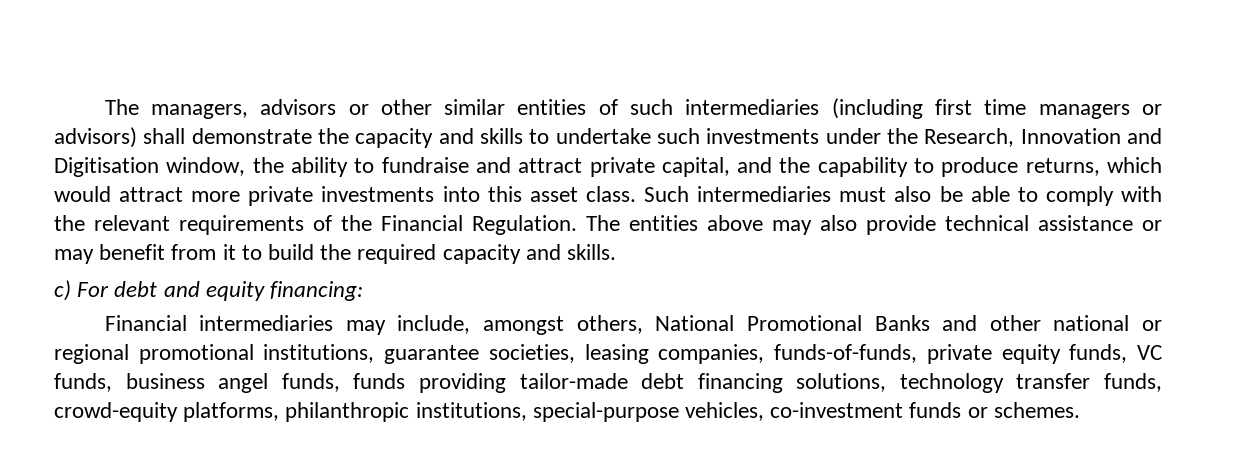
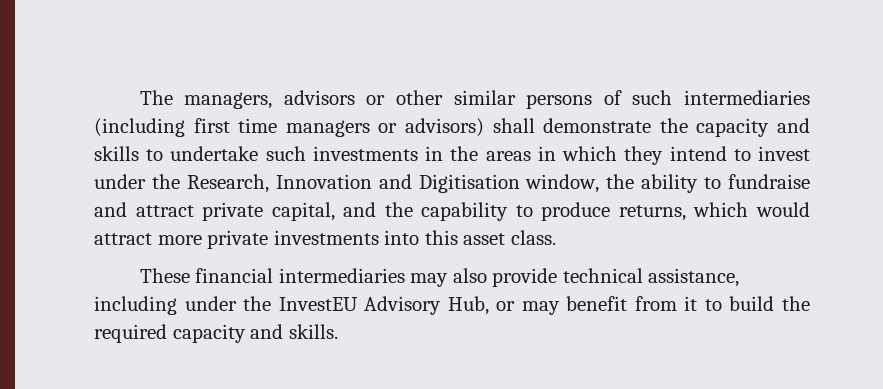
[517,99,587,115] entities -> [526,94,593,109] persons
(820, 136) none -> [425,146,811,165] in the areas in which they intend to invest
[644,186,1162,206] [54,215,1133,235] Such intermediaries must also be able to comply with the relevant requirements of the Financial Regulation. The entities above may also provide technical assistance -> [139,268,740,287] [94,296,489,315] // These financial intermediaries may also provide technical assistance, including under the InvestEU Advisory Hub,
[54,280,364,301] [104,315,1162,335] [54,344,1162,364] [54,373,1162,393] [54,402,1080,422] // c) For debt and equity financing: // Financial intermediaries may include, amongst others, National Promotional Banks and other national or regional promotional institutions, guarantee societies, leasing companies, funds-of-funds, private equity funds, VC funds, business angel funds, funds providing tailor-made debt financing solutions, technology transfer funds, crowd-equity platforms, philanthropic institutions, special-purpose vehicles, co-investment funds or schemes. -> (338, 331) none

